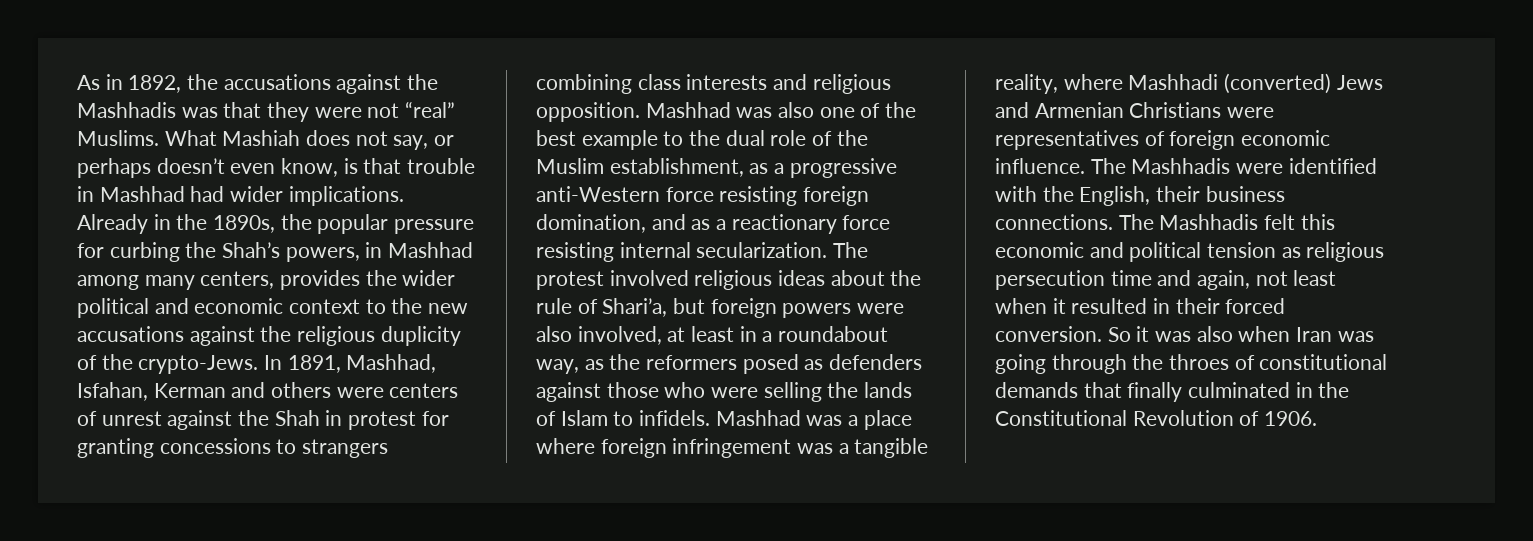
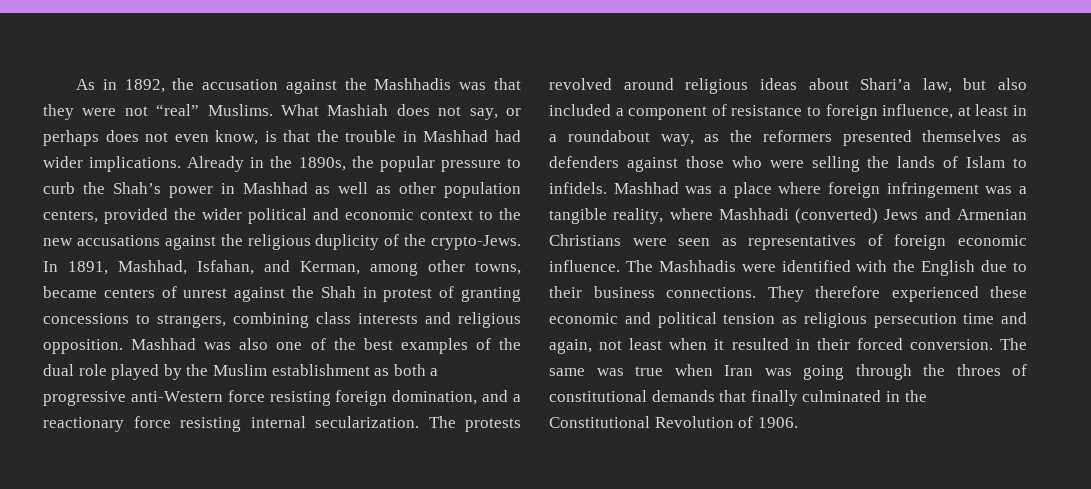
[223,74,331,90] accusations -> [202,79,279,90] accusation
[156,158,225,174] doesn’t -> [105,130,169,142] does not
(402, 166) none -> [316,130,339,142] the
[77,242,180,262] for curbing -> [506,158,521,168] [43,182,75,194] to curb
[285,242,474,262] [77,270,361,290] powers, in Mashhad among many centers, provides -> [168,182,521,198] [43,208,168,224] power in Mashhad as well as other population centers, provided
[153,382,384,398] Kerman and others were -> [264,260,521,276] [43,286,97,298] and Kerman, among other towns, became
[421,411,449,426] for -> [439,286,455,298] of
[302,439,389,458] strangers -> [157,314,226,328] strangers,
[581,130,684,150] example to -> [400,338,491,354] examples of
[812,130,868,146] [536,158,769,177] of the Muslim establishment, as -> [111,364,426,380] played by the Muslim establishment as both
[691,219,711,230] as -> (509, 396) none
[536,270,922,290] [536,298,905,318] [536,326,662,345] protest involved religious ideas about the rule of Shari’a, but foreign powers were also involved, -> [465,418,521,432] [549,78,1027,94] [549,104,954,120] protests revolved around religious ideas about Shari’a law, but also included a component of resistance to foreign influence,
[742,354,799,374] posed -> [842,130,1002,146] presented themselves
(1275, 112) none -> [678,238,737,246] seen as
[1079,186,1285,206] [995,214,1335,230] English, their business connections. The Mashhadis felt this -> [921,260,1027,276] [549,286,1027,302] English due to their business connections. They therefore experienced these
[1107,326,1233,342] So it was also -> [1000,338,1027,350] [549,366,663,376] The same was true

